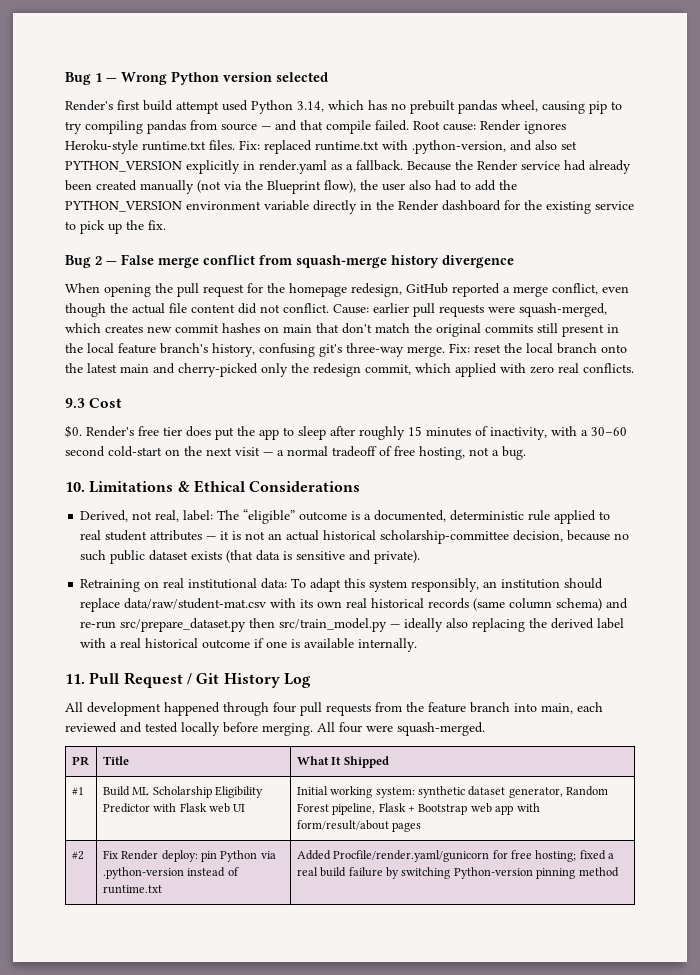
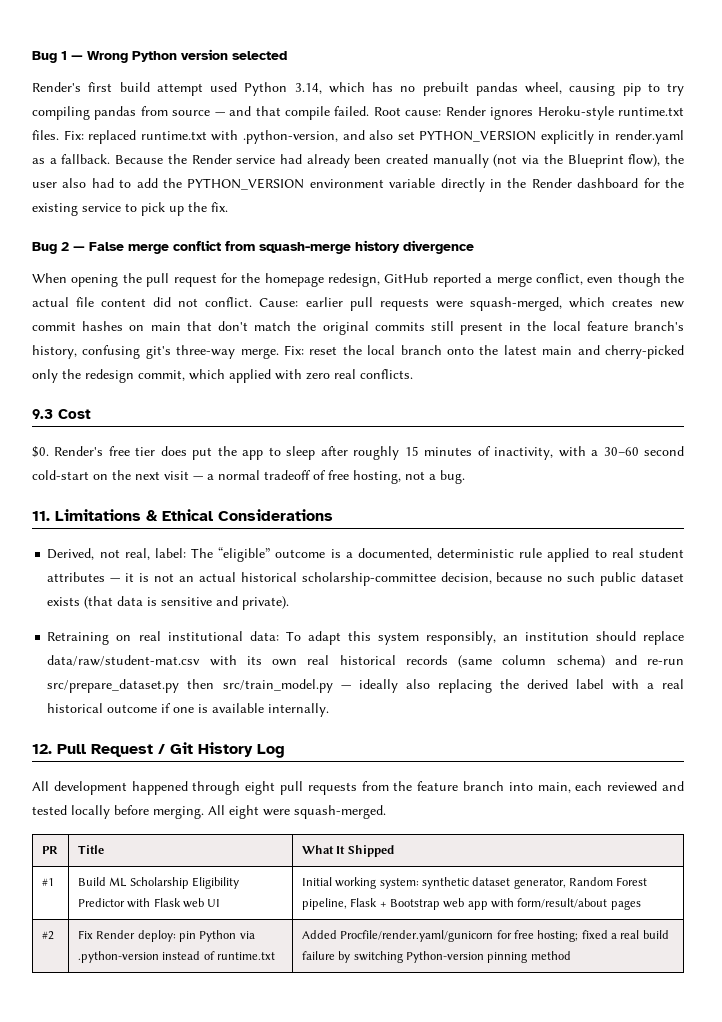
[65,482,85,492] 10. -> [32,511,50,521] 11.
[65,674,85,684] 11. -> [32,744,52,754] 12.
[273,702,296,713] four -> [245,781,276,795] eight
[339,722,362,733] four -> [229,805,259,819] eight

